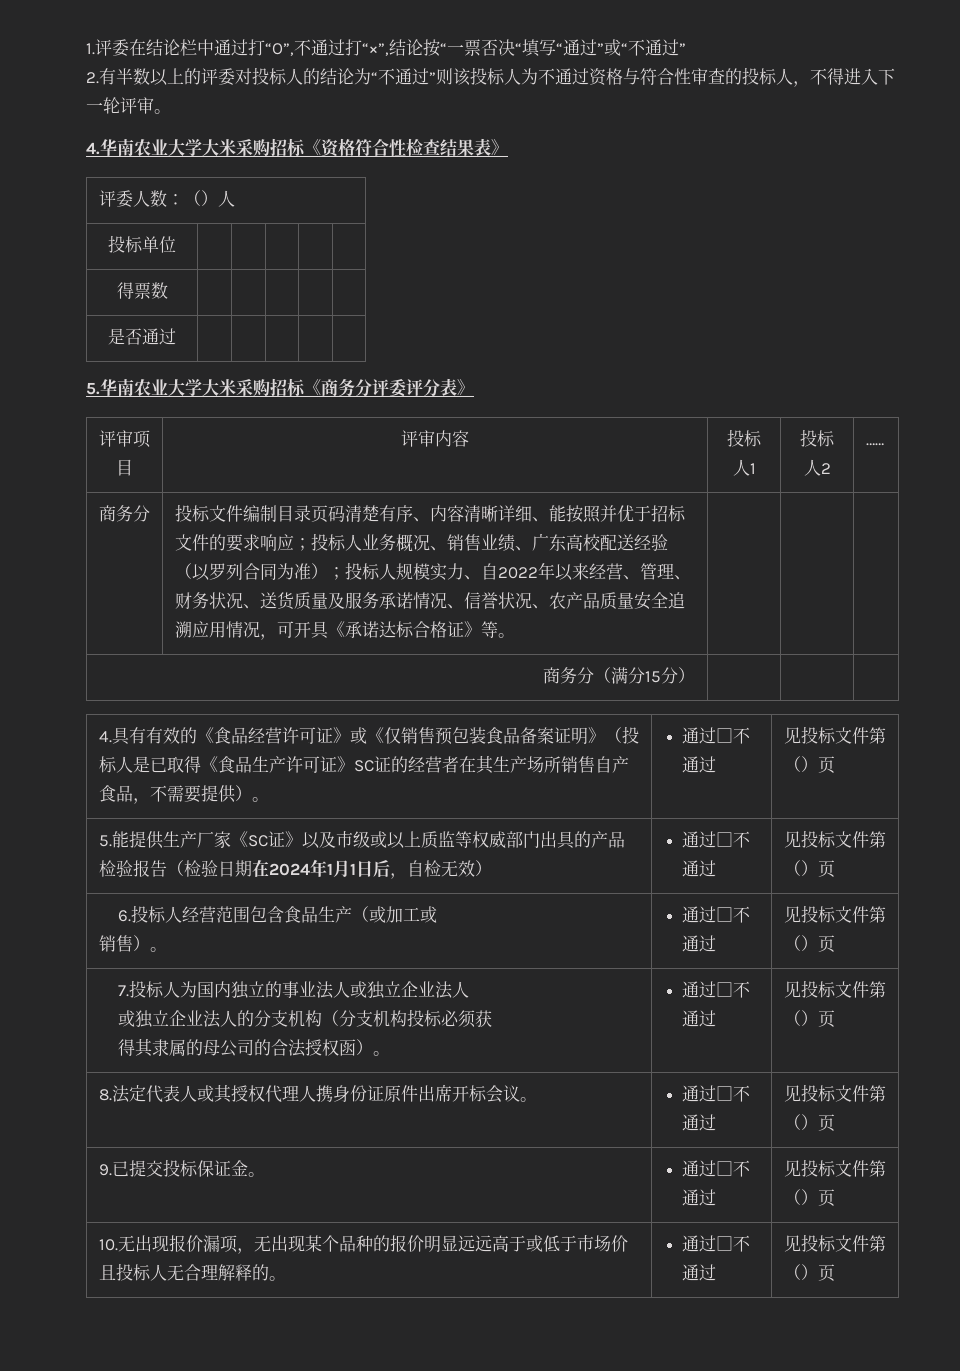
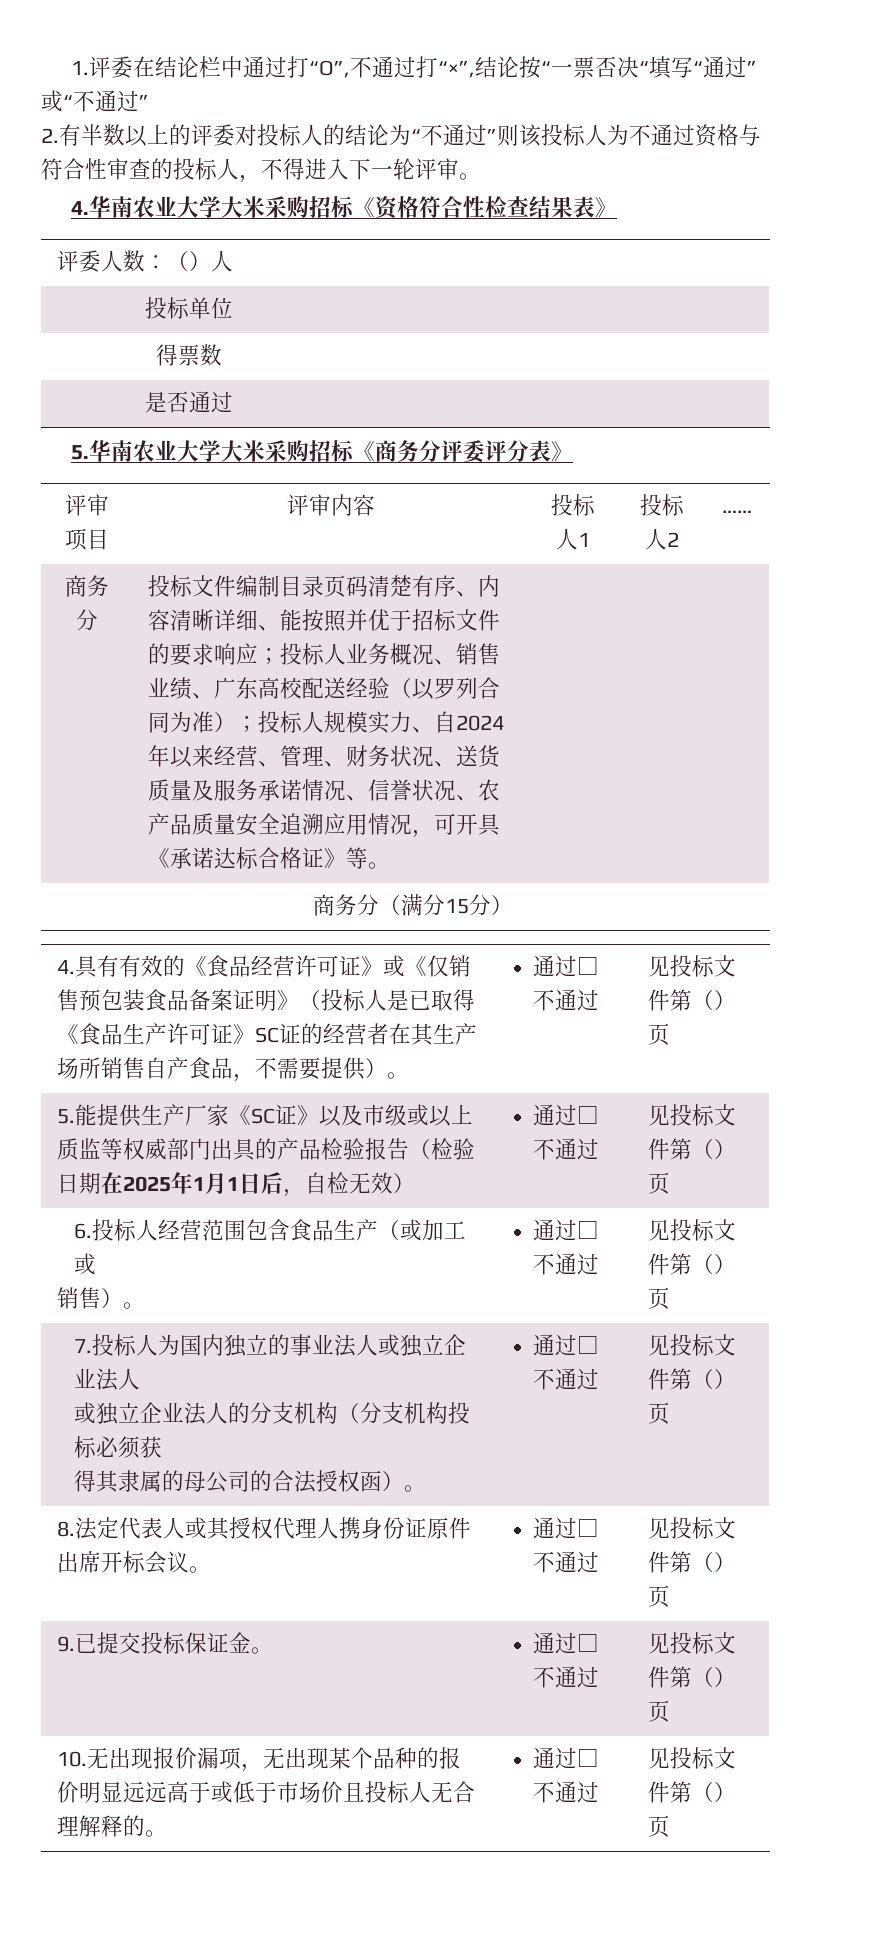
[497,567,538,579] 2022 -> [455,715,504,731] 2024
[268,863,310,876] 2024 -> [122,1176,171,1192] 2025

